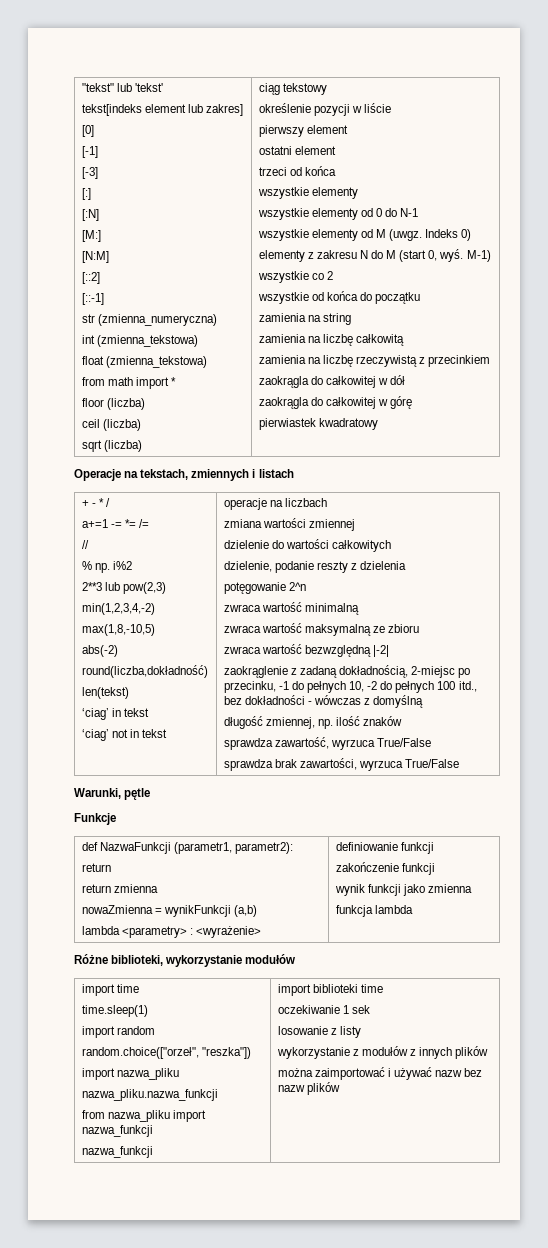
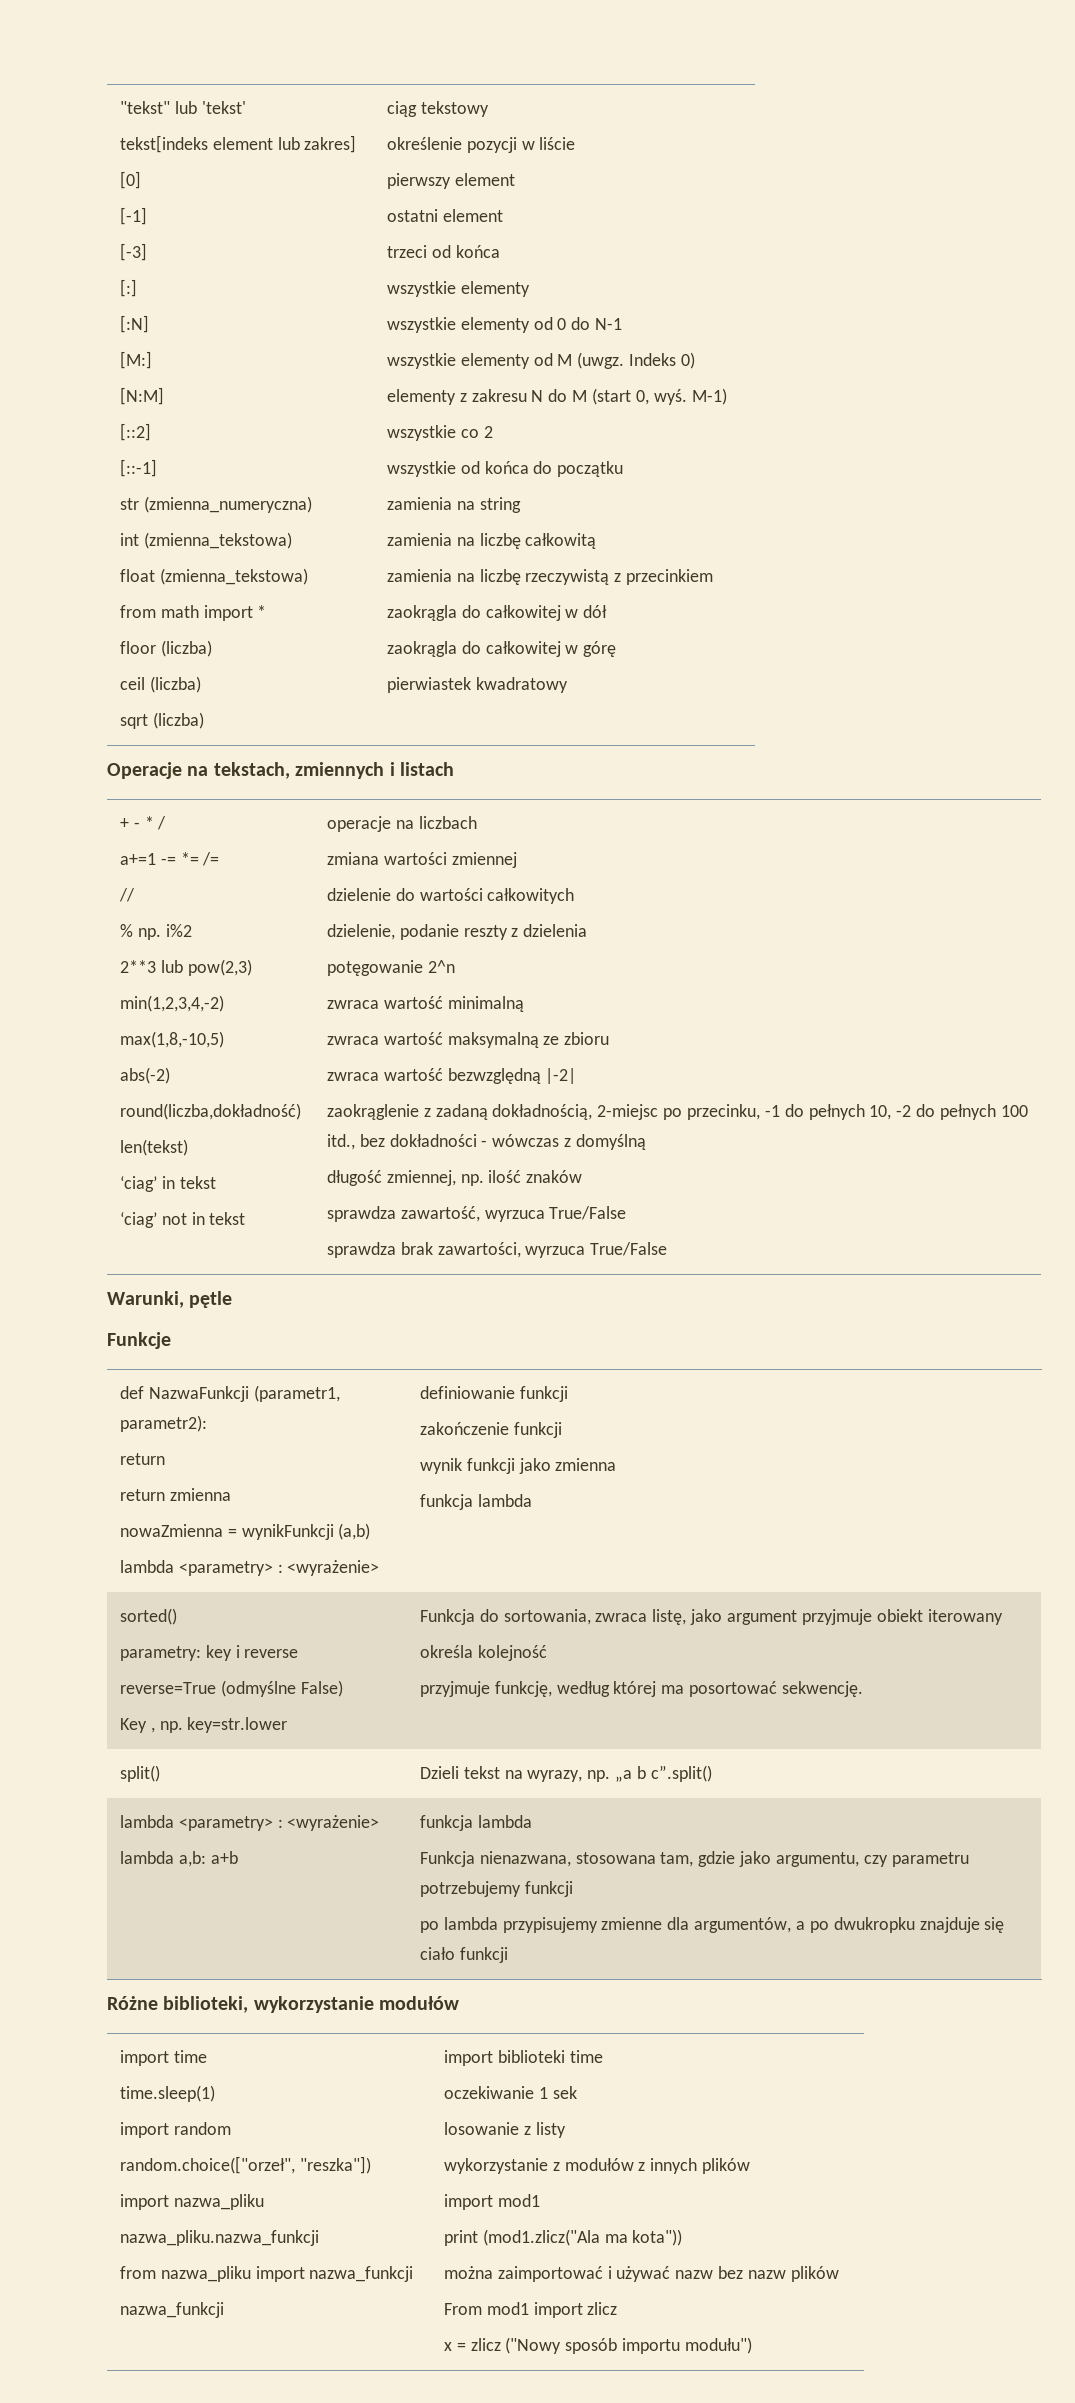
(413, 909) none -> [119,1608,177,1625] [119,1645,299,1661] [119,1680,343,1697] [119,1717,288,1733] [419,1609,1003,1625] [419,1645,547,1661] [419,1681,864,1697] [119,1765,160,1782] [419,1765,712,1782] [119,1815,380,1831] [119,1851,238,1867] [419,1815,532,1831] [419,1851,969,1867] [419,1881,573,1897] [419,1917,1005,1933] [419,1947,508,1963] // sorted() // parametry: key i reverse // reverse=True (odmyślne False) // Key , np. key=str.lower | Funkcja do sortowania, zwraca listę, jako argument przyjmuje obiekt iterowany // określa kolejność // przyjmuje funkcję, według której ma posortować sekwencję. // split() | Dzieli tekst na wyrazy, np. „a b c”.split() // lambda <parametry> : <wyrażenie> // lambda a,b: a+b | funkcja lambda // Funkcja nienazwana, stosowana tam, gdzie jako argumentu, czy parametru potrzebujemy funkcji // po lambda przypisujemy zmienne dla argumentów, a po dwukropku znajduje się ciało funkcji
(489, 1052) none -> [443,2194,540,2210] [443,2229,683,2246] // import mod1 // print (mod1.zlicz("Ala ma kota"))
(340, 1088) none -> [443,2302,618,2318] [443,2337,753,2354] // From mod1 import zlicz // x = zlicz ("Nowy sposób importu modułu")

